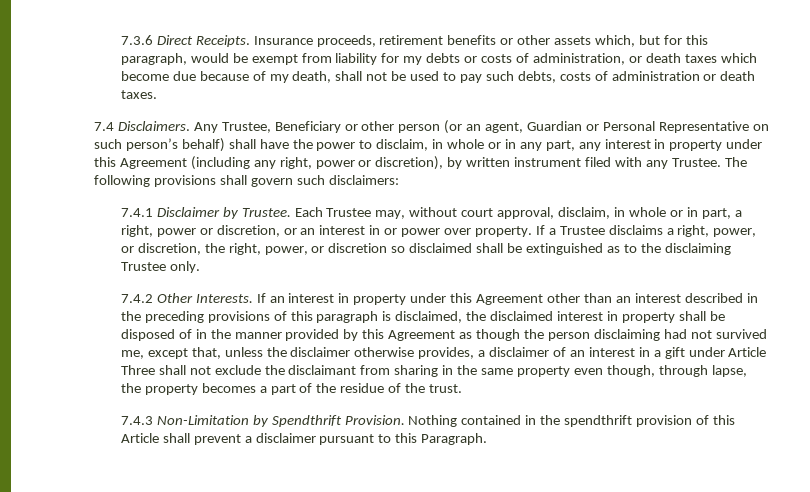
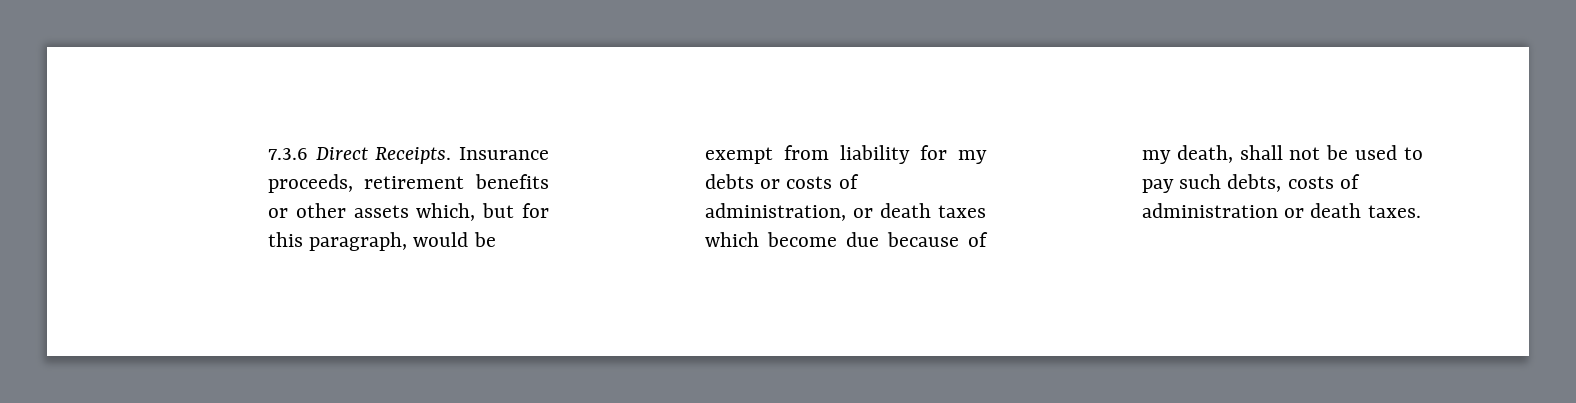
[93,120,769,134] [93,138,763,152] [93,156,747,170] [93,175,399,187] [120,207,742,219] [120,225,757,237] [120,243,731,255] [120,261,200,273] [120,293,758,305] [120,311,725,323] [120,329,767,341] [120,347,767,359] [120,365,747,377] [120,383,463,395] [120,415,735,427] [120,433,488,445] // 7.4 Disclaimers. Any Trustee, Beneficiary or other person (or an agent, Guardian or Personal Representative on such person’s behalf) shall have the power to disclaim, in whole or in any part, any interest in property under this Agreement (including any right, power or discretion), by written instrument filed with any Trustee. The following provisions shall govern such disclaimers: // 7.4.1 Disclaimer by Trustee. Each Trustee may, without court approval, disclaim, in whole or in part, a right, power or discretion, or an interest in or power over property. If a Trustee disclaims a right, power, or discretion, the right, power, or discretion so disclaimed shall be extinguished as to the disclaiming Trustee only. // 7.4.2 Other Interests. If an interest in property under this Agreement other than an interest described in the preceding provisions of this paragraph is disclaimed, the disclaimed interest in property shall be disposed of in the manner provided by this Agreement as though the person disclaiming had not survived me, except that, unless the disclaimer otherwise provides, a disclaimer of an interest in a gift under Article Three shall not exclude the disclaimant from sharing in the same property even though, through lapse, the property becomes a part of the residue of the trust. // 7.4.3 Non-Limitation by Spendthrift Provision. Nothing contained in the spendthrift provision of this Article shall prevent a disclaimer pursuant to this Paragraph. -> (1421, 211) none

